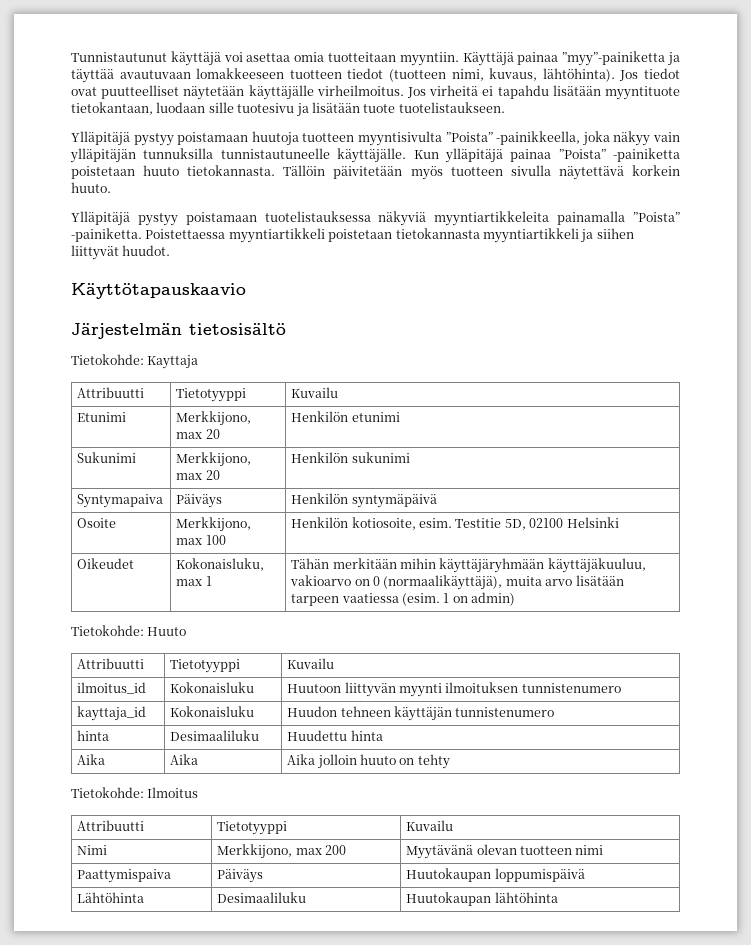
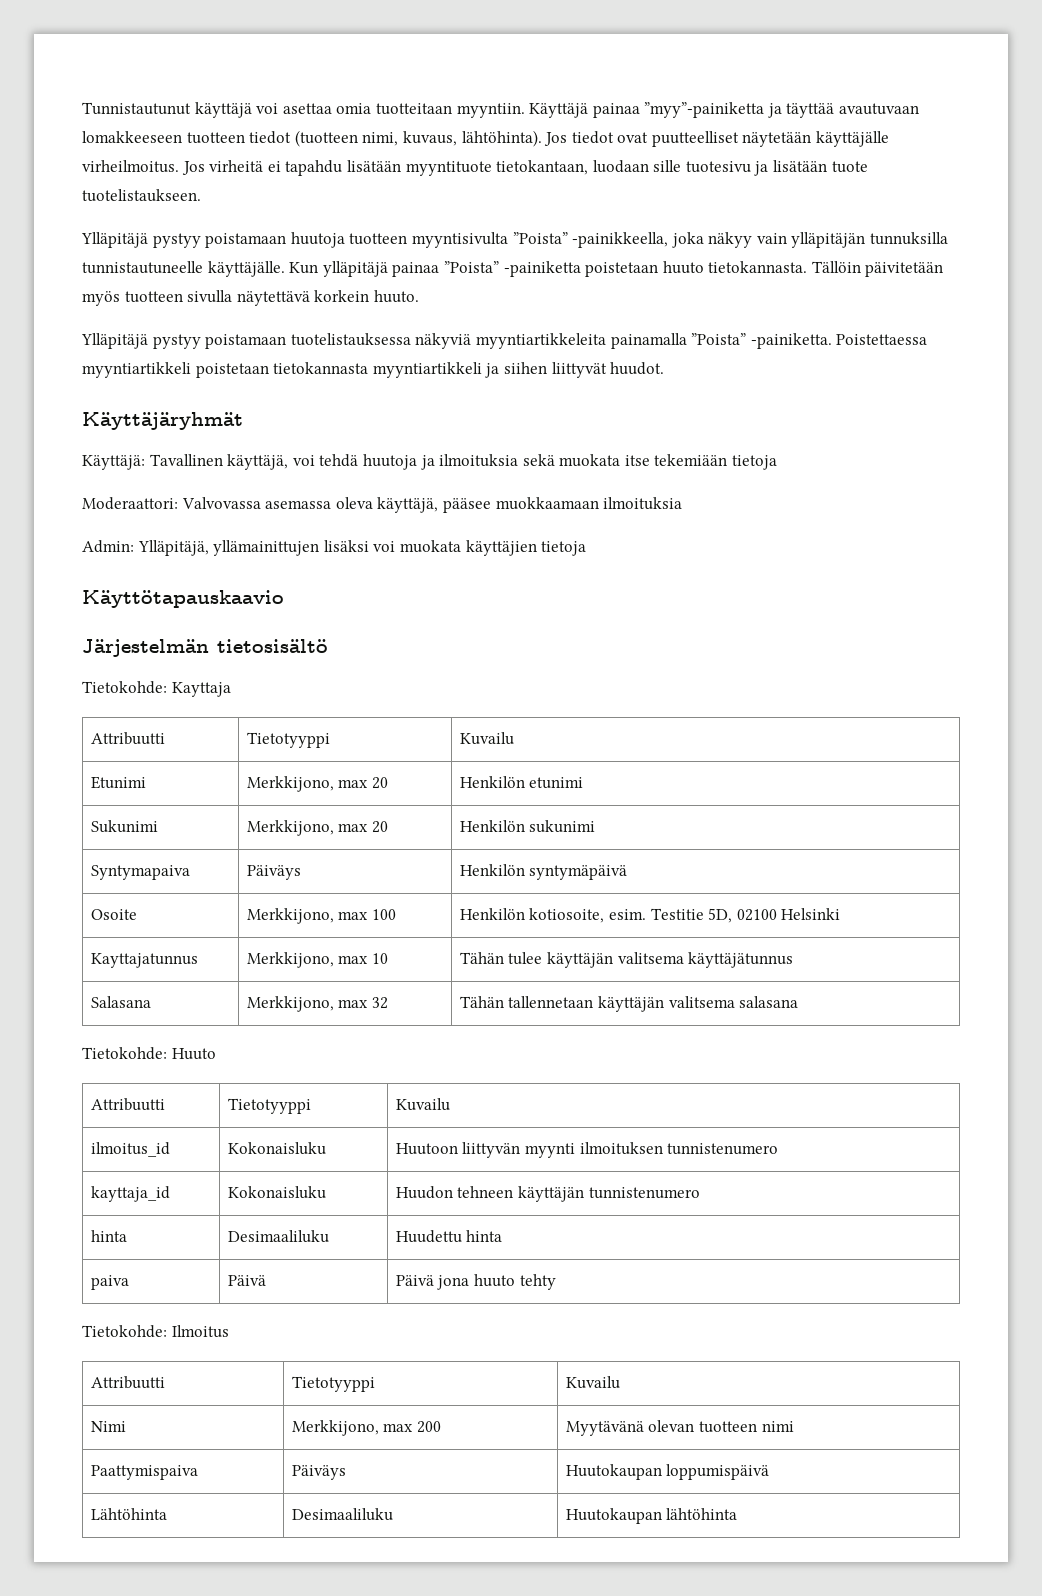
(171, 250) none -> [82,412,243,430] [82,454,778,470] [82,497,683,513] [82,540,587,556] // Käyttäjäryhmät // Käyttäjä: Tavallinen käyttäjä, voi tehdä huutoja ja ilmoituksia sekä muokata itse tekemiään tietoja // Moderaattori: Valvovassa asemassa oleva käyttäjä, pääsee muokkaamaan ilmoituksia // Admin: Ylläpitäjä, yllämainittujen lisäksi voi muokata käyttäjien tietoja
[77,558,135,569] [176,558,265,571] [176,576,212,586] [291,558,646,573] [290,575,624,590] [291,592,516,606] Oikeudet | Kokonaisluku, max 1 | Tähän merkitään mihin käyttäjäryhmään käyttäjäkuuluu, vakioarvo on 0 (normaalikäyttäjä), muita arvo lisätään tarpeen vaatiessa (esim. 1 on admin) -> [90,953,198,968] [246,952,388,968] [459,952,794,968] [90,996,151,1008] [246,996,388,1012] [459,996,799,1012] Kayttajatunnus | Merkkijono, max 10 | Tähän tulee käyttäjän valitsema käyttäjätunnus // Salasana | Merkkijono, max 32 | Tähän tallennetaan käyttäjän valitsema salasana
[77,754,106,765] [170,754,199,765] [287,754,415,769] Aika | Aika | Aika jolloin huuto on -> [90,1275,129,1290] [227,1275,266,1286] [395,1274,515,1290] paiva | Päivä | Päivä jona huuto

